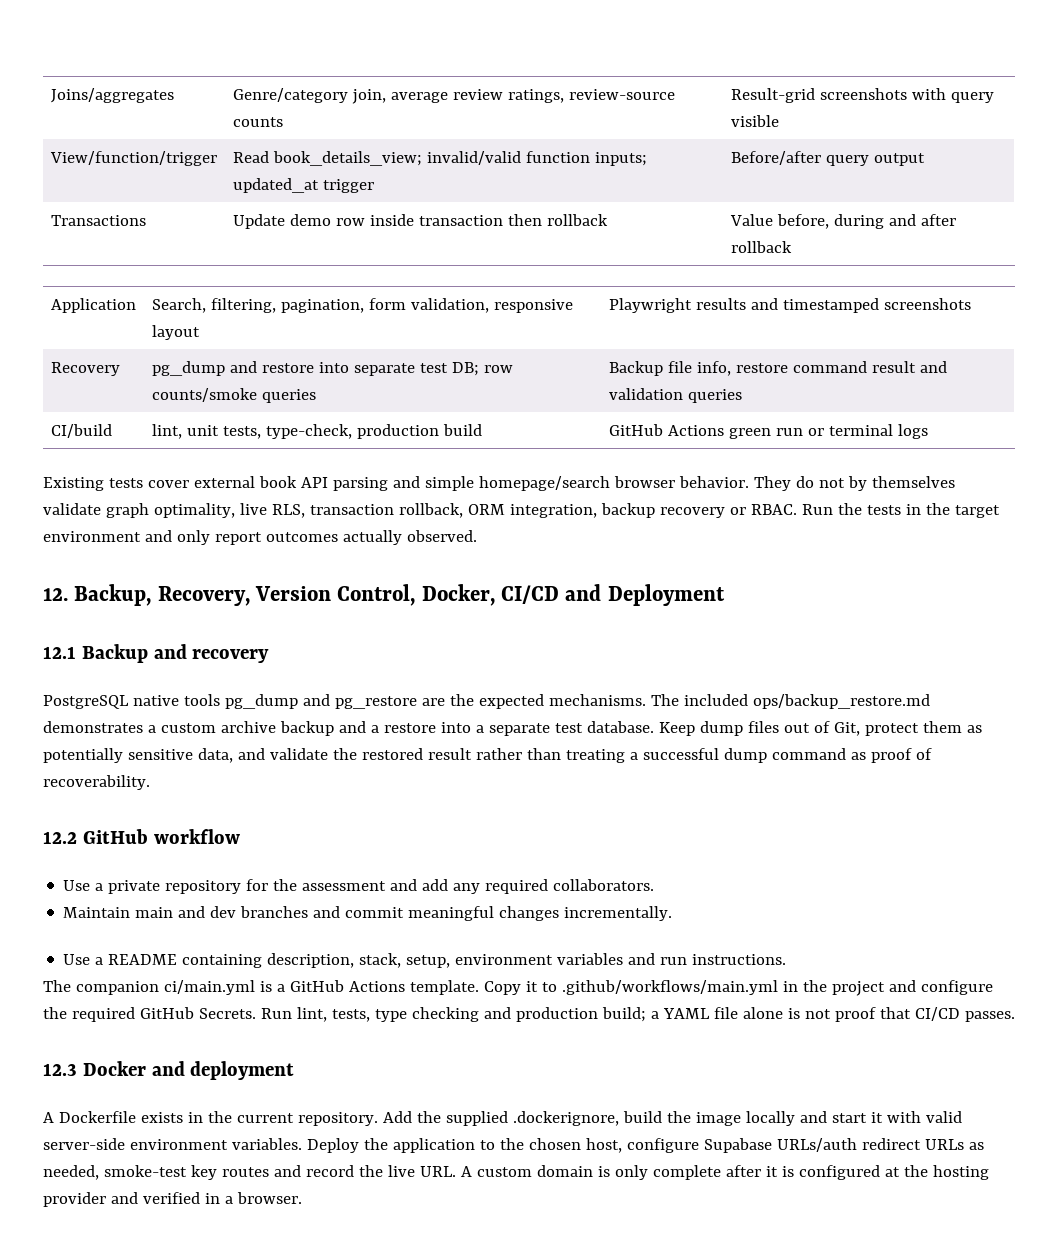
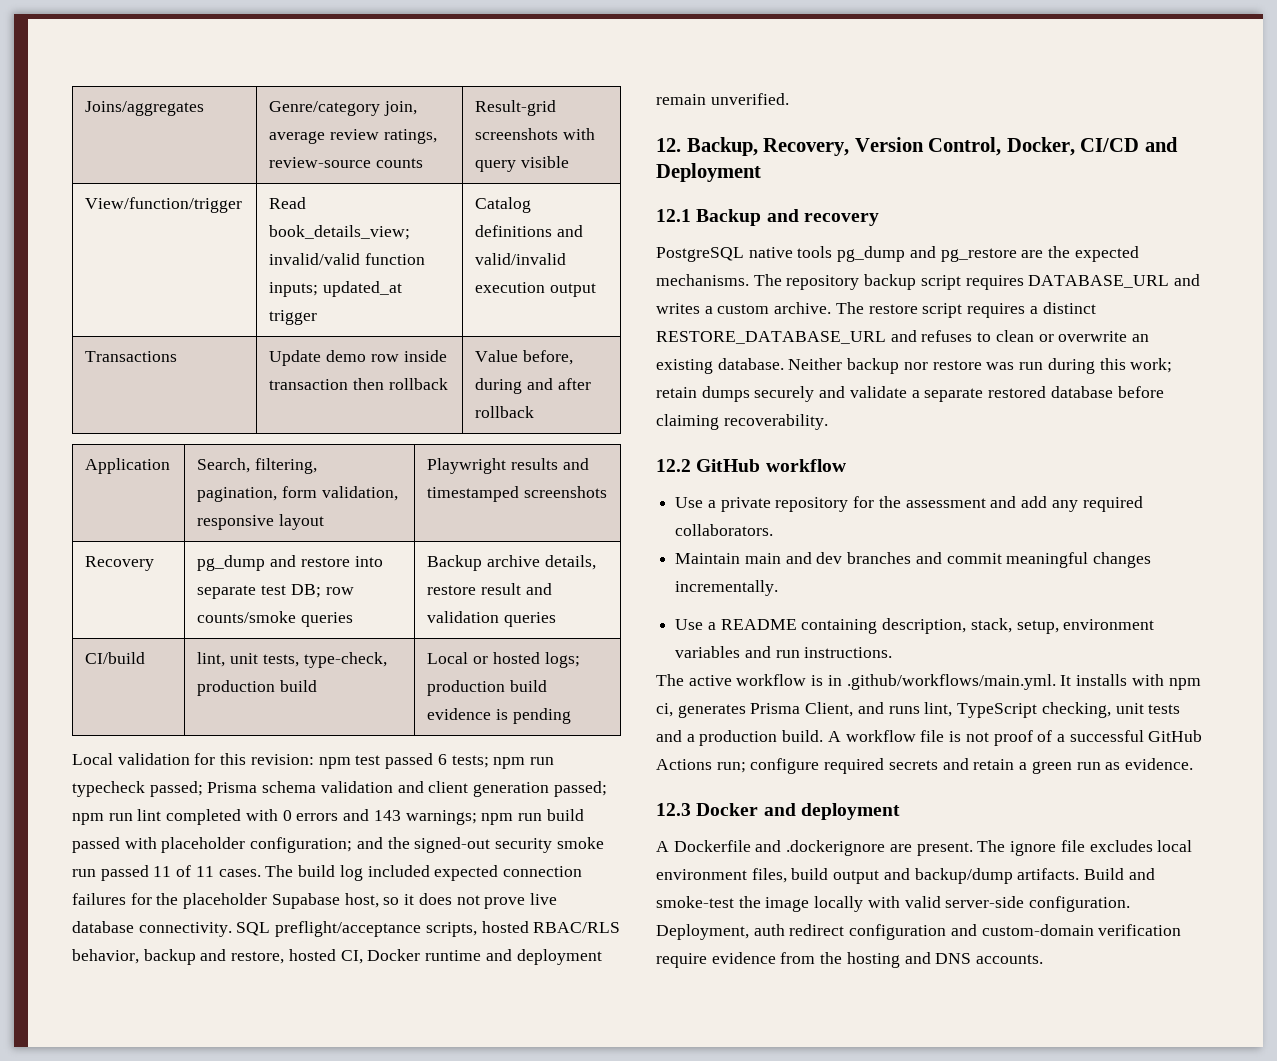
[730,151,869,166] Before/after query -> [475,197,532,213] [475,225,584,237] [475,253,567,265] [475,282,546,293] Catalog definitions and valid/invalid execution
[667,361,867,376] file info, restore command -> [487,555,596,570] [427,585,477,595] archive details, restore
[608,424,928,439] [43,476,955,491] [43,503,1000,518] [43,530,477,545] GitHub Actions green run or terminal logs // Existing tests cover external book API parsing and simple homepage/search browser behavior. They do not by themselves validate graph optimality, live RLS, transaction rollback, ORM integration, backup recovery or RBAC. Run the tests in the target environment and only report outcomes actually observed. -> [427,652,580,668] [427,680,548,696] [427,708,571,724] [72,753,554,769] [72,781,607,797] [72,809,584,825] [72,837,604,853] [72,865,582,881] [72,893,557,909] [72,921,621,937] [72,949,602,965] [656,93,789,105] Local or hosted logs; production build evidence is pending // Local validation for this revision: npm test passed 6 tests; npm run typecheck passed; Prisma schema validation and client generation passed; npm run lint completed with 0 errors and 143 warnings; npm run build passed with placeholder configuration; and the signed-out security smoke run passed 11 of 11 cases. The build log included expected connection failures for the placeholder Supabase host, so it does not prove live database connectivity. SQL preflight/acceptance scripts, hosted RBAC/RLS behavior, backup and restore, hosted CI, Docker runtime and deployment remain unverified.
[683,694,930,709] [43,721,982,736] [43,748,932,763] included ops/backup_restore.md demonstrates a custom archive backup and a restore into a separate test database. Keep dump files out of Git, protect them as potentially sensitive data, and validate the restored result rather than treating a successful dump command as proof of -> [786,274,1201,290] [656,302,1096,318] [656,330,1150,344] [656,358,1173,374] [656,386,1164,402] [656,414,719,430] repository backup script requires DATABASE_URL and writes a custom archive. The restore script requires a distinct RESTORE_DATABASE_URL and refuses to clean or overwrite an existing database. Neither backup nor restore was run during this work; retain dumps securely and validate a separate restored database before claiming
[75,980,993,996] [43,1007,1015,1022] companion ci/main.yml is a GitHub Actions template. Copy it to .github/workflows/main.yml in the project and configure the required GitHub Secrets. Run lint, tests, type checking and production build; a YAML file alone is not proof that CI/CD passes. -> [688,674,1201,690] [656,702,1181,718] [656,730,1203,746] [656,758,1193,774] active workflow is in .github/workflows/main.yml. It installs with npm ci, generates Prisma Client, and runs lint, TypeScript checking, unit tests and a production build. A workflow file is not proof of a successful GitHub Actions run; configure required secrets and retain a green run as evidence.
[140,1111,962,1126] [43,1138,984,1153] [43,1165,989,1180] [43,1192,302,1207] exists in the current repository. Add the supplied .dockerignore, build the image locally and start it with valid server-side environment variables. Deploy the application to the chosen host, configure Supabase URLs/auth redirect URLs as needed, smoke-test key routes and record the live URL. A custom domain is only complete after it is configured at the hosting provider and verified in a browser. -> [755,840,1193,856] [656,868,1155,884] [656,896,1131,912] [656,924,1182,940] [656,952,1044,968] and .dockerignore are present. The ignore file excludes local environment files, build output and backup/dump artifacts. Build and smoke-test the image locally with valid server-side configuration. Deployment, auth redirect configuration and custom-domain verification require evidence from the hosting and DNS accounts.

